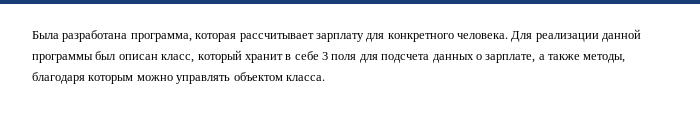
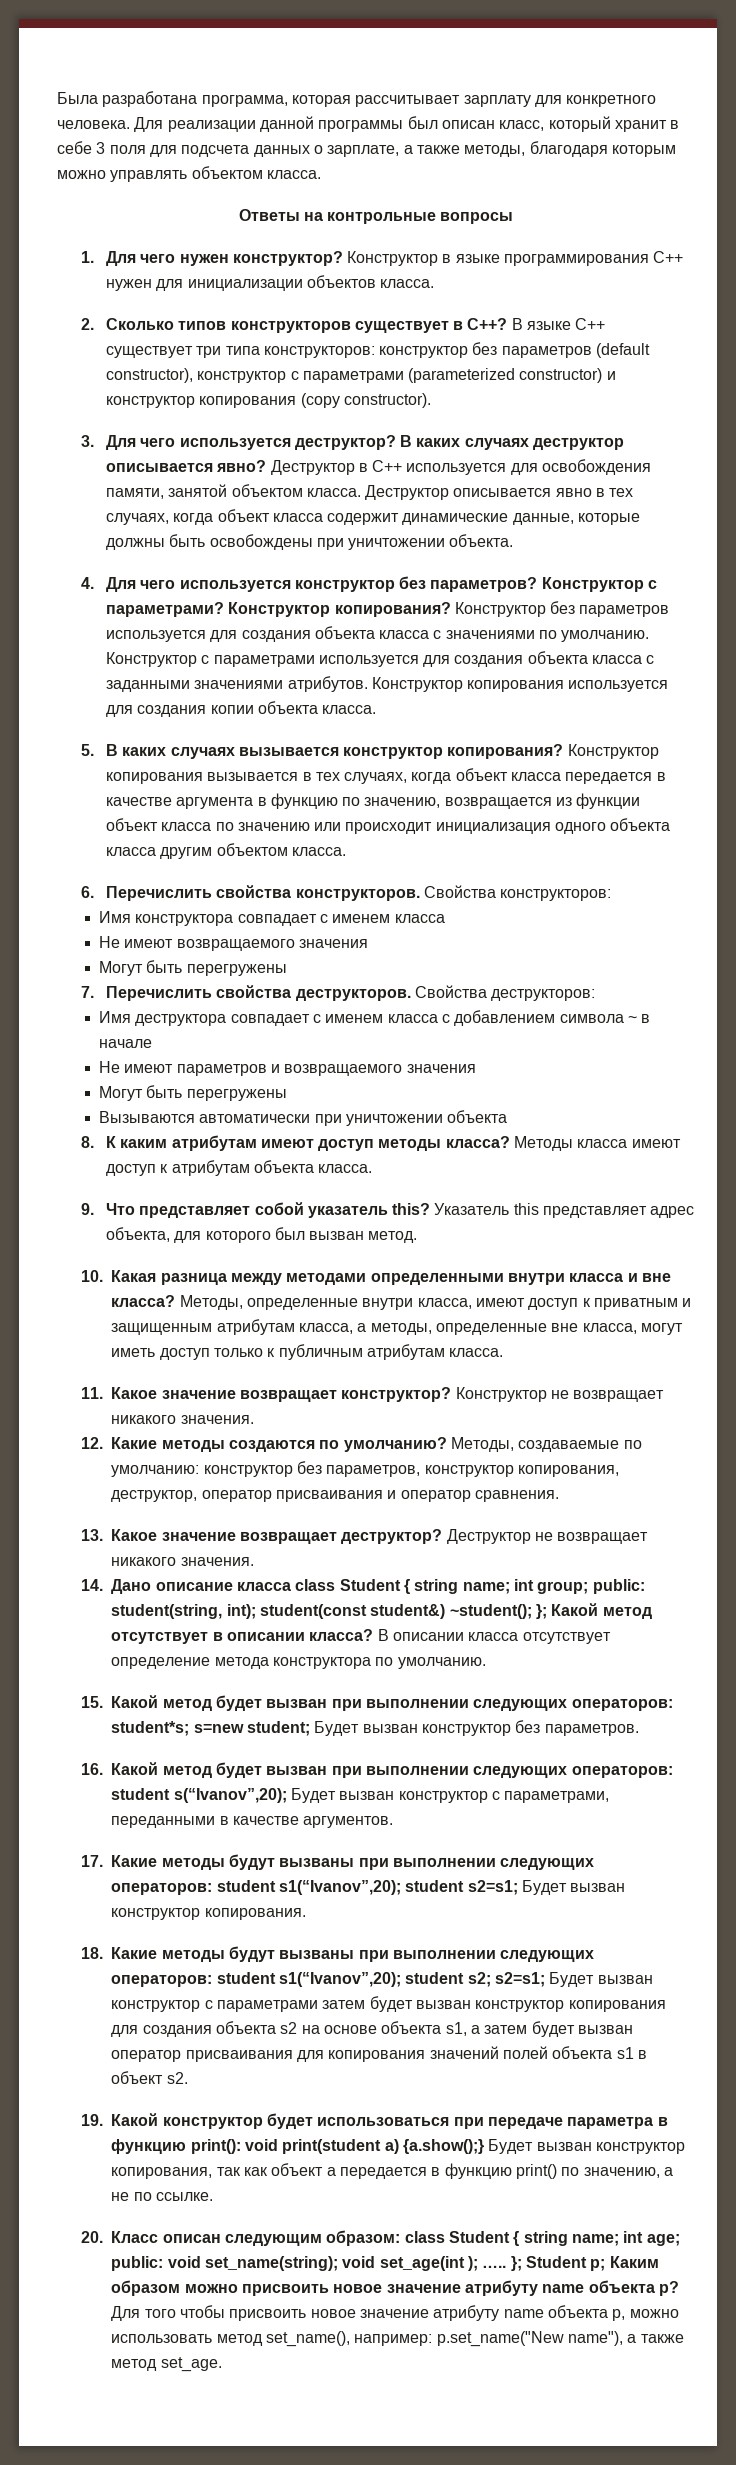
(325, 78) none -> [238,209,514,224] [81,251,684,266] [105,275,435,291] [81,318,606,333] [105,342,651,358] [105,368,616,383] [105,393,431,408] [81,435,625,450] [105,459,652,475] [105,484,634,500] [105,509,641,525] [105,534,514,550] [81,576,658,592] [105,601,670,617] [105,626,650,642] [105,651,655,667] [105,676,669,692] [105,701,377,717] [81,744,659,759] [105,768,666,784] [105,793,641,809] [105,818,671,834] [105,843,346,859] [81,885,612,901] [99,911,445,926] [99,936,368,951] [99,960,287,976] [81,985,596,1001] [99,1010,651,1026] [99,1039,153,1048] [99,1061,476,1076] [99,1085,287,1101] [99,1110,508,1126] [81,1135,681,1151] [105,1160,373,1176] [81,1202,695,1218] [105,1227,418,1243] [81,1270,671,1285] [111,1295,692,1310] [111,1319,683,1335] [111,1344,504,1360] [81,1387,665,1402] [111,1415,254,1424] [81,1437,642,1452] [111,1461,620,1477] [111,1490,560,1502] [81,1529,649,1544] [111,1557,254,1566] [81,1579,645,1594] [111,1603,652,1619] [111,1629,611,1644] [111,1657,486,1669] [81,1695,673,1711] [111,1720,639,1736] [81,1762,673,1778] [111,1788,610,1803] [111,1816,394,1828] [81,1854,595,1870] [111,1880,626,1895] [111,1908,306,1920] [81,1946,595,1962] [111,1972,653,1987] [111,1996,666,2012] [111,2021,633,2037] [111,2046,647,2062] [111,2071,188,2084] [81,2113,668,2129] [111,2139,685,2154] [111,2163,673,2179] [111,2192,214,2201] [81,2230,680,2246] [111,2256,659,2271] [111,2280,679,2296] [111,2305,679,2321] [111,2331,684,2347] [111,2357,222,2372] // Ответы на контрольные вопросы // 1. Для чего нужен конструктор? Конструктор в языке программирования С++ нужен для инициализации объектов класса. // 2. Сколько типов конструкторов существует в С++? В языке С++ существует три типа конструкторов: конструктор без параметров (default constructor), конструктор с параметрами (parameterized constructor) и конструктор копирования (copy constructor). // 3. Для чего используется деструктор? В каких случаях деструктор описывается явно? Деструктор в С++ используется для освобождения памяти, занятой объектом класса. Деструктор описывается явно в тех случаях, когда объект класса содержит динамические данные, которые должны быть освобождены при уничтожении объекта. // 4. Для чего используется конструктор без параметров? Конструктор с параметрами? Конструктор копирования? Конструктор без параметров используется для создания объекта класса с значениями по умолчанию. Конструктор с параметрами используется для создания объекта класса с заданными значениями атрибутов. Конструктор копирования используется для создания копии объекта класса. // 5. В каких случаях вызывается конструктор копирования? Конструктор копирования вызывается в тех случаях, когда объект класса передается в качестве аргумента в функцию по значению, возвращается из функции объект класса по значению или происходит инициализация одного объекта класса другим объектом класса. // 6. Перечислить свойства конструкторов. Свойства конструкторов: // Имя конструктора совпадает с именем класса // Не имеют возвращаемого значения // Могут быть перегружены // 7. Перечислить свойства деструкторов. Свойства деструкторов: // Имя деструктора совпадает с именем класса с добавлением символа ~ в начале // Не имеют параметров и возвращаемого значения // Могут быть перегружены // Вызываются автоматически при уничтожении объекта // 8. К каким атрибутам имеют доступ методы класса? Методы класса имеют доступ к атрибутам объекта класса. // 9. Что представляет собой указатель this? Указатель this представляет адрес объекта, для которого был вызван метод. // 10. Какая разница между методами определенными внутри класса и вне класса? Методы, определенные внутри класса, имеют доступ к приватным и защищенным атрибутам класса, а методы, определенные вне класса, могут иметь доступ только к публичным атрибутам класса. // 11. Какое значение возвращает конструктор? Конструктор не возвращает никакого значения. // 12. Какие методы создаются по умолчанию? Методы, создаваемые по умолчанию: конструктор без параметров, конструктор копирования, деструктор, оператор присваивания и оператор сравнения. // 13. Какое значение возвращает деструктор? Деструктор не возвращает никакого значения. // 14. Дано описание класса class Student { string name; int group; public: student(string, int); student(const student&) ~student(); }; Какой метод отсутствует в описании класса? В описании класса отсутствует определение метода конструктора по умолчанию. // 15. Какой метод будет вызван при выполнении следующих операторов: student*s; s=new student; Будет вызван конструктор без параметров. // 16. Какой метод будет вызван при выполнении следующих операторов: student s(“Ivanov”,20); Будет вызван конструктор с параметрами, переданными в качестве аргументов. // 17. Какие методы будут вызваны при выполнении следующих операторов: student s1(“Ivanov”,20); student s2=s1; Будет вызван конструктор копирования. // 18. Какие методы будут вызваны при выполнении следующих операторов: student s1(“Ivanov”,20); student s2; s2=s1; Будет вызван конструктор с параметрами затем будет вызван конструктор копирования для создания объекта s2 на основе объекта s1, а затем будет вызван оператор присваивания для копирования значений полей объекта s1 в объект s2. // 19. Какой конструктор будет использоваться при передаче параметра в функцию print(): void print(student a) {a.show();} Будет вызван конструктор копирования, так как объект a передается в функцию print() по значению, а не по ссылке. // 20. Класс описан следующим образом: class Student { string name; int age; public: void set_name(string); void set_age(int ); ….. }; Student p; Каким образом можно присвоить новое значение атрибуту name объекта р? Для того чтобы присвоить новое значение атрибуту name объекта р, можно использовать метод set_name(), например: p.set_name("New name"), а также метод set_age.

